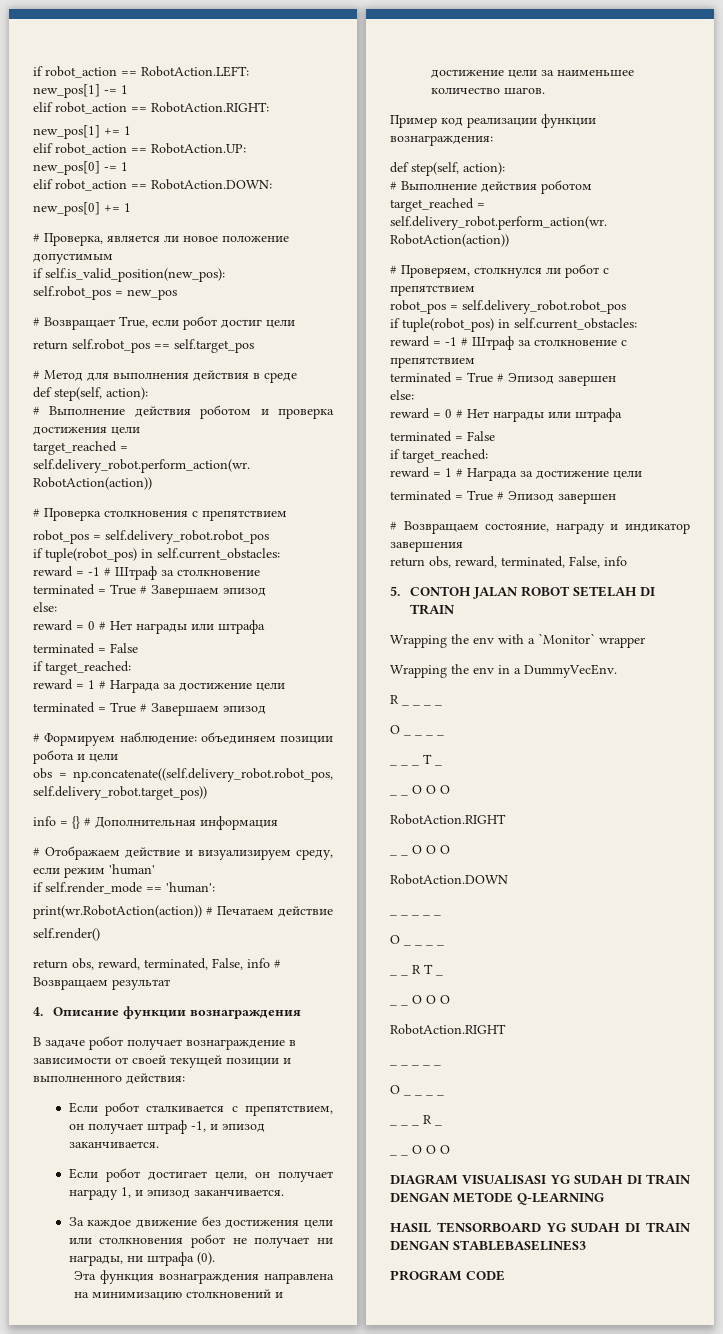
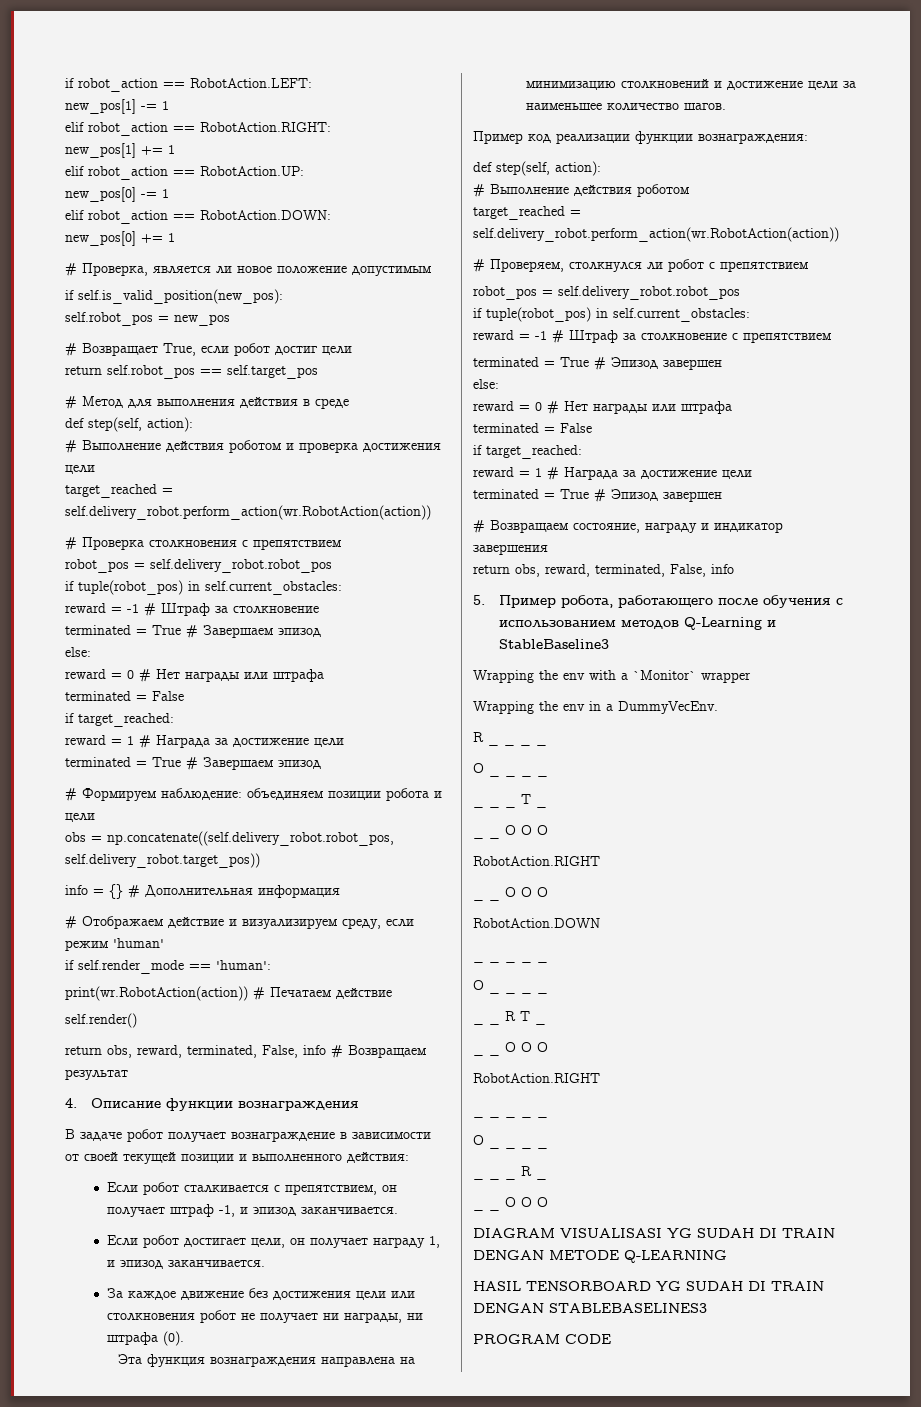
[410,586,656,599] [410,604,456,615] CONTOH JALAN ROBOT SETELAH DI TRAIN -> [499,595,844,608] [499,617,777,630] [499,639,610,649] Пример робота, работающего после обучения с использованием методов Q-Learning и StableBaseline3

